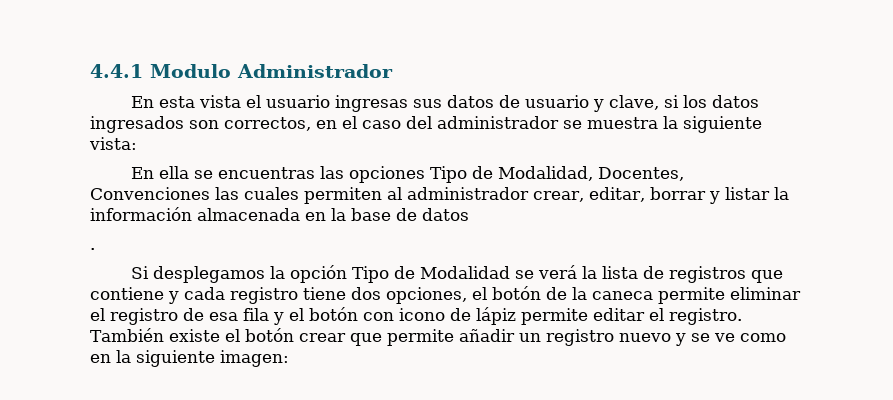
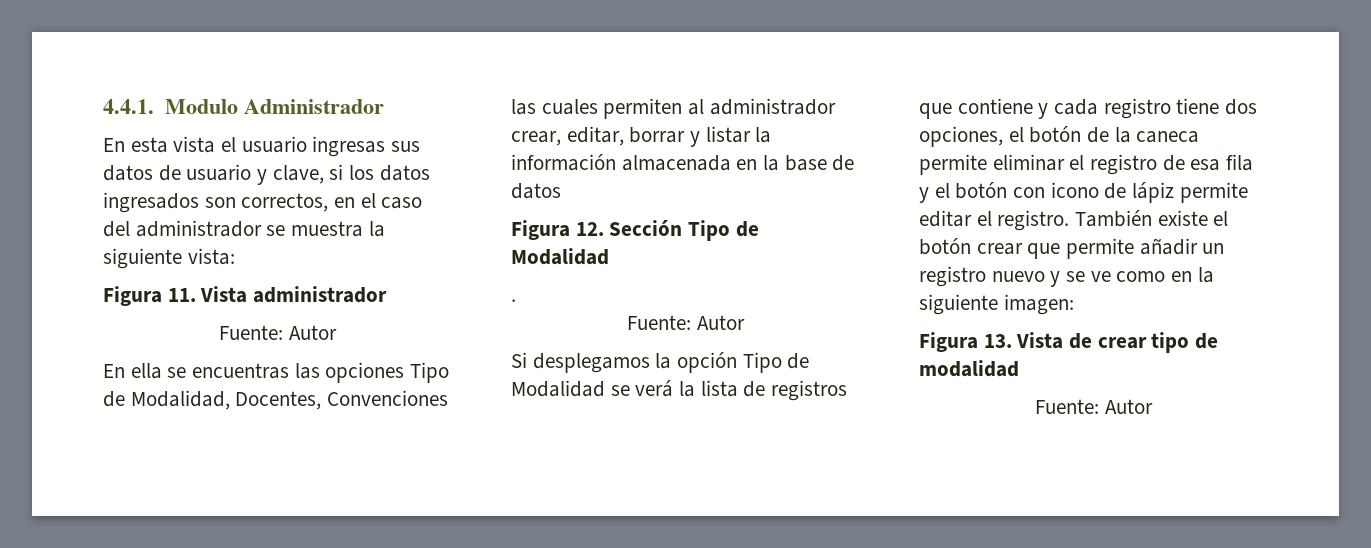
[90,64,143,78] 4.4.1 -> [103,99,154,114] 4.4.1.
(137, 143) none -> [103,286,388,306] [219,325,337,340] // Figura 11. Vista administrador // Fuente: Autor
(469, 214) none -> [511,220,759,241] [511,248,609,265] // Figura 12. Sección Tipo de Modalidad
(95, 249) none -> [627,315,745,330] // Fuente: Autor
(289, 358) none -> [919,332,1219,353] [919,360,1019,377] [1035,399,1153,414] // Figura 13. Vista de crear tipo de modalidad // Fuente: Autor

